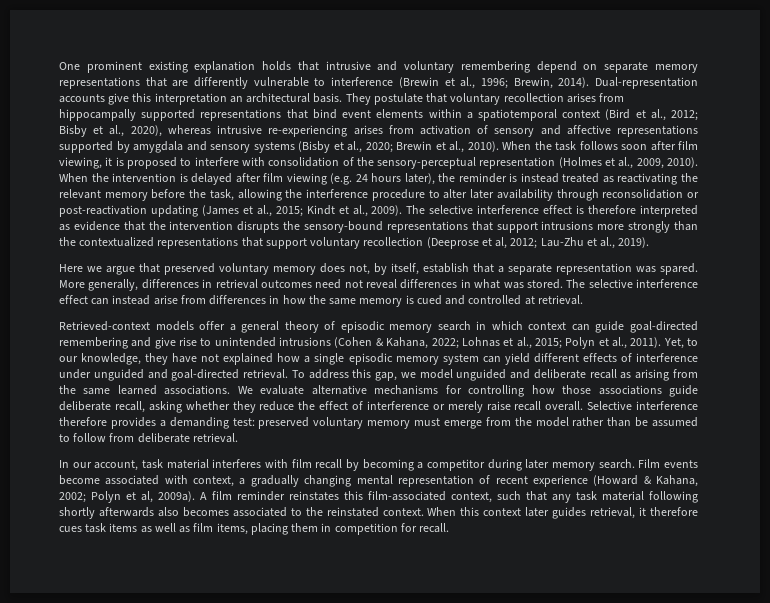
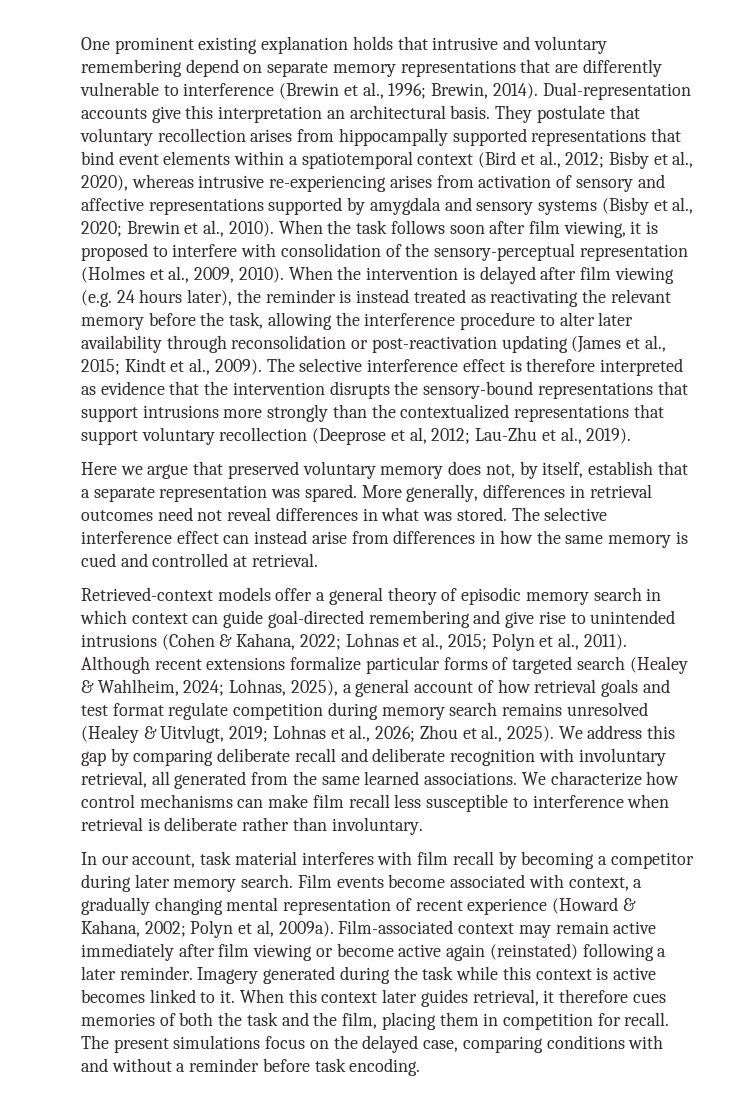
[663,338,699,349] [59,353,698,365] [59,369,670,381] Yet, to our knowledge, they have not explained how a single episodic memory system can yield different effects of interference under unguided and goal-directed retrieval. To address this gap, we model unguided and deliberate recall as arising -> [81,656,688,674] [81,679,670,697] [81,702,648,720] [81,725,676,743] [81,748,666,766] [81,771,247,789] Although recent extensions formalize particular forms of targeted search (Healey & Wahlheim, 2024; Lohnas, 2025), a general account of how retrieval goals and test format regulate competition during memory search remains unresolved (Healey & Uitvlugt, 2019; Lohnas et al., 2026; Zhou et al., 2025). We address this gap by comparing deliberate recall and deliberate recognition with involuntary retrieval, all generated
[260,385,698,397] [59,401,698,413] [59,417,698,429] [59,433,238,443] evaluate alternative mechanisms for controlling how those associations guide deliberate recall, asking whether they reduce the effect of interference or merely raise recall overall. Selective interference therefore provides a demanding test: preserved voluntary memory must emerge from the model rather than be assumed to follow from deliberate retrieval. -> [550,771,680,786] [81,794,670,812] [81,817,423,835] characterize how control mechanisms can make film recall less susceptible to interference when retrieval is deliberate rather than involuntary.
[200,491,698,503] [59,507,424,519] A film reminder reinstates this film-associated context, such that any task material following shortly afterwards also becomes associated to the reinstated context. -> [338,920,657,938] [81,943,667,961] [81,966,656,984] [81,989,236,1003] Film-associated context may remain active immediately after film viewing or become active again (reinstated) following a later reminder. Imagery generated during the task while this context is active becomes linked to it.
[85,523,248,535] task items as well as film items, -> [81,1012,378,1029] memories of both the task and the film,
(450, 528) none -> [81,1035,664,1053] [81,1058,421,1076] The present simulations focus on the delayed case, comparing conditions with and without a reminder before task encoding.

